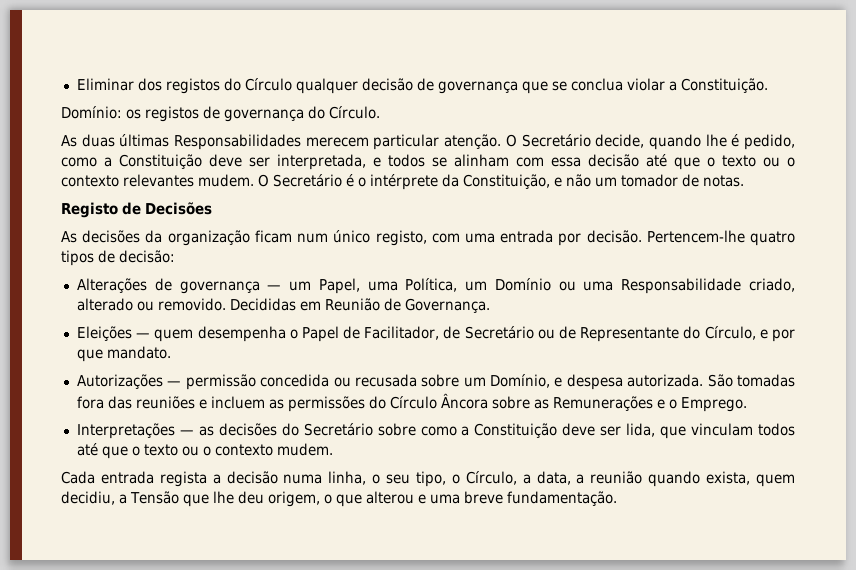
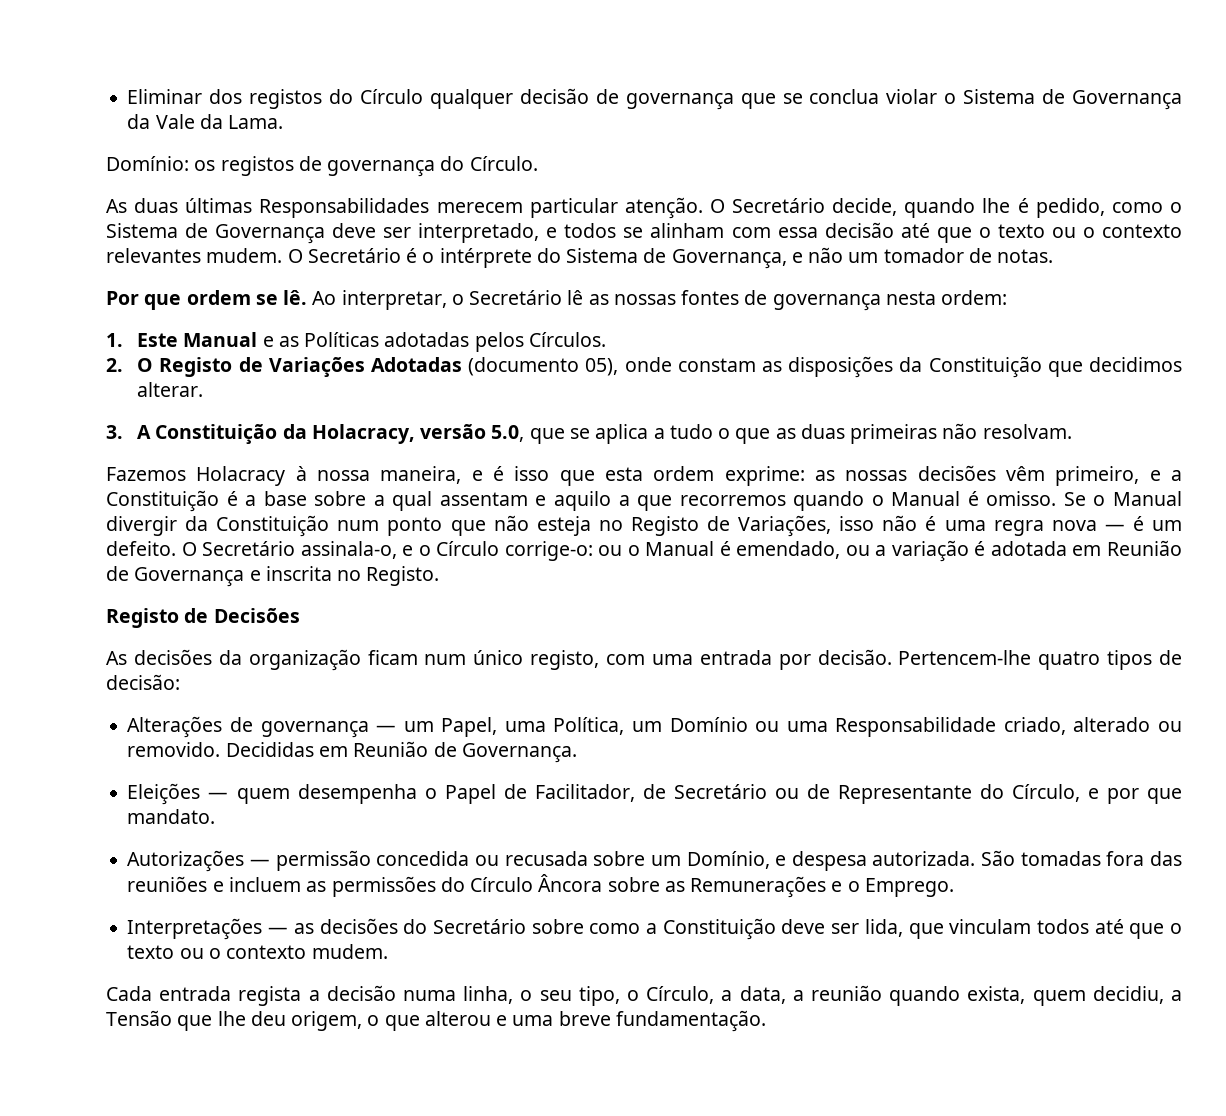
[668,78,768,93] a Constituição. -> [944,89,1182,110] [127,114,284,129] o Sistema de Governança da Vale da Lama.
[104,154,366,170] a Constituição deve ser interpretada, -> [1170,202,1183,213] [106,223,540,244] o Sistema de Governança deve ser interpretado,
[442,174,550,189] da Constituição, -> [536,248,787,269] do Sistema de Governança,
(744, 181) none -> [106,290,1008,311] [106,332,606,352] [106,356,1183,378] [137,382,204,397] [106,423,1072,444] [106,465,1182,486] [106,490,1182,512] [106,515,1183,537] [106,540,1182,562] [106,566,440,587] // Por que ordem se lê. Ao interpretar, o Secretário lê as nossas fontes de governança nesta ordem: // 1. Este Manual e as Políticas adotadas pelos Círculos. // 2. O Registo de Variações Adotadas (documento 05), onde constam as disposições da Constituição que decidimos alterar. // 3. A Constituição da Holacracy, versão 5.0, que se aplica a tudo o que as duas primeiras não resolvam. // Fazemos Holacracy à nossa maneira, e é isso que esta ordem exprime: as nossas decisões vêm primeiro, e a Constituição é a base sobre a qual assentam e aquilo a que recorremos quando o Manual é omisso. Se o Manual divergir da Constituição num ponto que não esteja no Registo de Variações, isso não é uma regra nova — é um defeito. O Secretário assinala-o, e o Círculo corrige-o: ou o Manual é emendado, ou a variação é adotada em Reunião de Governança e inscrita no Registo.

